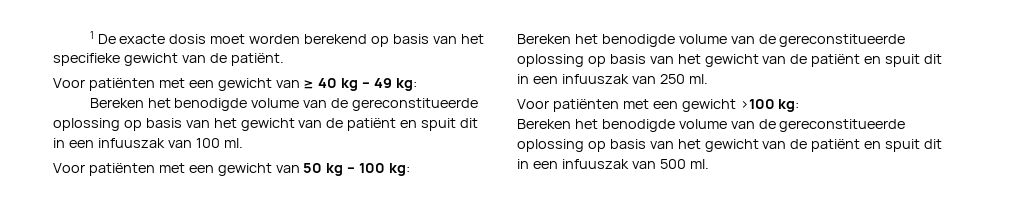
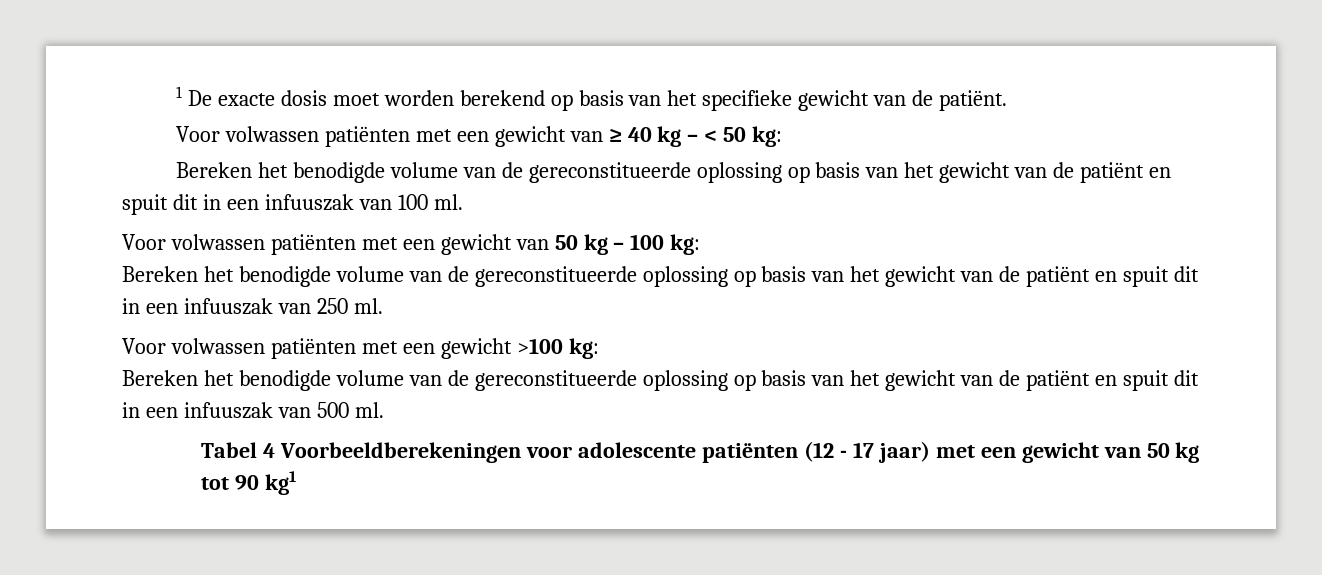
(85, 83) none -> [224,126,319,142] volwassen
[374,78,393,88] 49 -> [704,127,747,142] < 50
(85, 168) none -> [170,234,265,250] volwassen
(549, 104) none -> [170,338,265,354] volwassen
(709, 164) none -> [201,441,1200,463] [201,471,297,495] // Tabel 4 Voorbeeldberekeningen voor adolescente patiënten (12 - 17 jaar) met een gewicht van 50 kg tot 90 kg1

